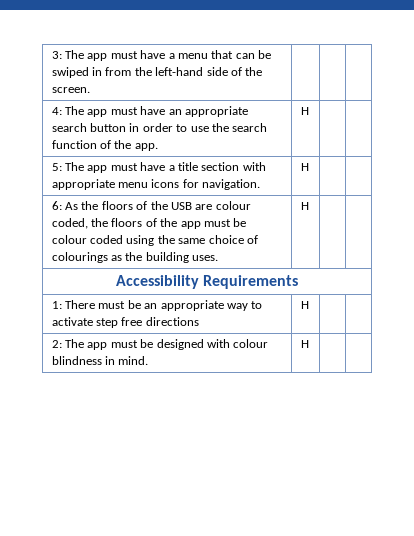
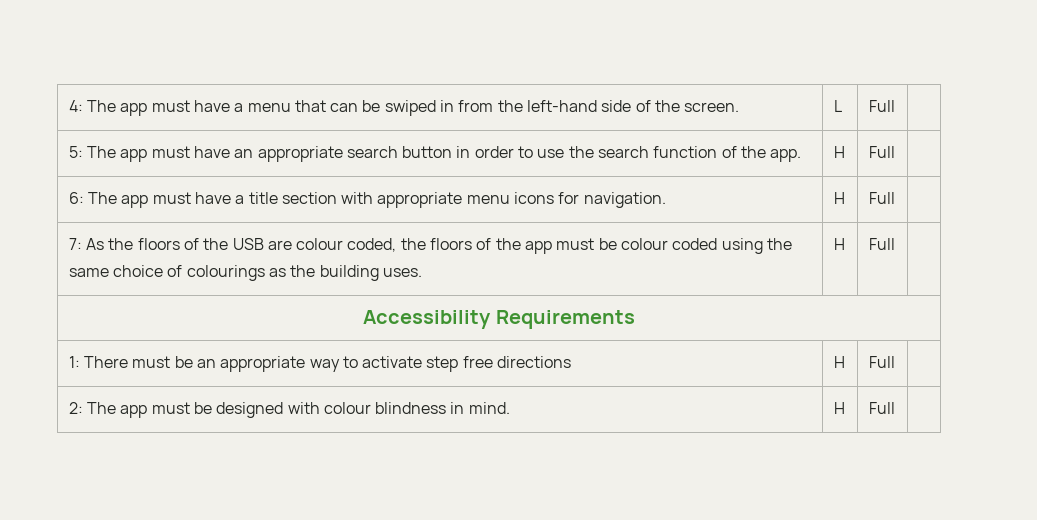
[51,51,62,59] 3: -> [68,100,83,112] 4:
[51,107,62,115] | | // 4: -> [833,100,842,112] [868,100,895,112] [68,146,83,158] L | Full | // 5:
[51,163,62,171] | // 5: -> [868,146,895,158] [68,192,84,204] Full | // 6:
[51,201,62,210] | // 6: -> [868,192,895,204] [68,238,82,250] Full | // 7:
(309, 206) none -> [868,238,895,250] Full
(309, 305) none -> [868,356,895,368] Full
(309, 344) none -> [868,402,895,414] Full

